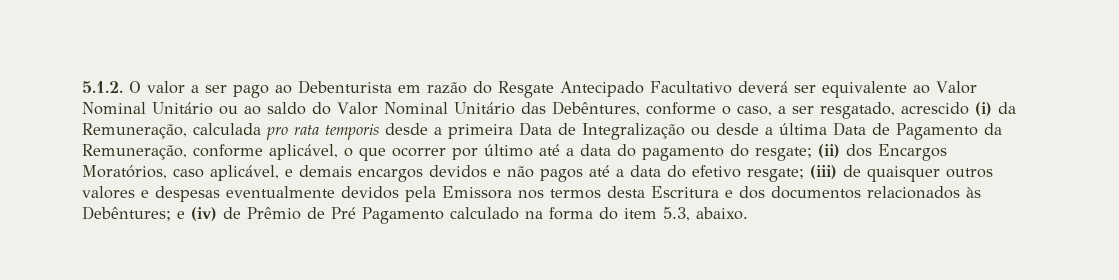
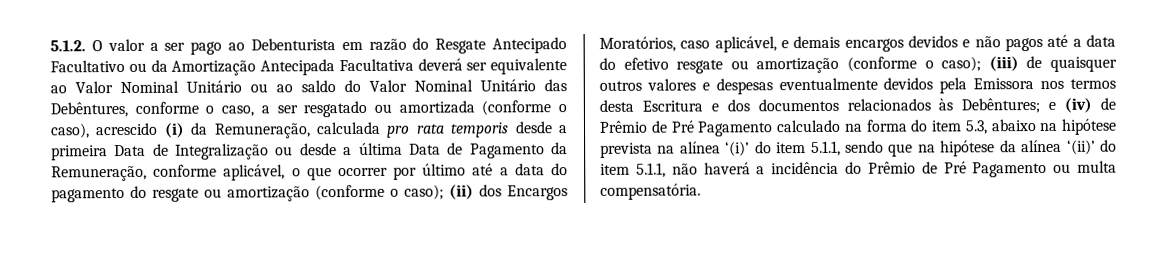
(732, 87) none -> [128,58,414,76] ou da Amortização Antecipada Facultativa
[819,102,895,119] resgatado, -> [303,100,567,118] [50,123,90,139] resgatado ou amortizada (conforme o caso),
[755,147,812,161] resgate; -> [152,184,444,202] resgate ou amortização (conforme o caso);
[747,168,804,182] resgate; -> [676,56,982,74] resgate ou amortização (conforme o caso);
[696,207,748,220] abaixo. -> [990,118,1117,135] [600,139,1117,158] [600,160,1117,178] [600,183,701,200] abaixo na hipótese prevista na alínea ‘(i)’ do item 5.1.1, sendo que na hipótese da alínea ‘(ii)’ do item 5.1.1, não haverá a incidência do Prêmio de Pré Pagamento ou multa compensatória.

